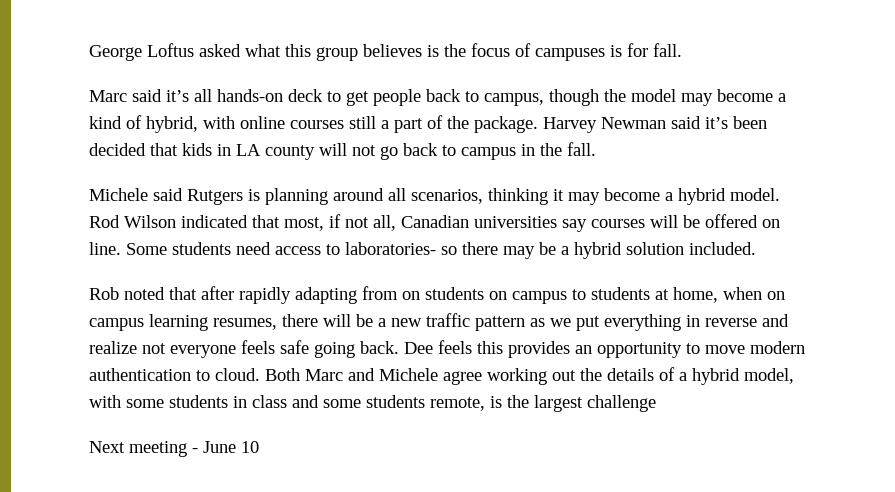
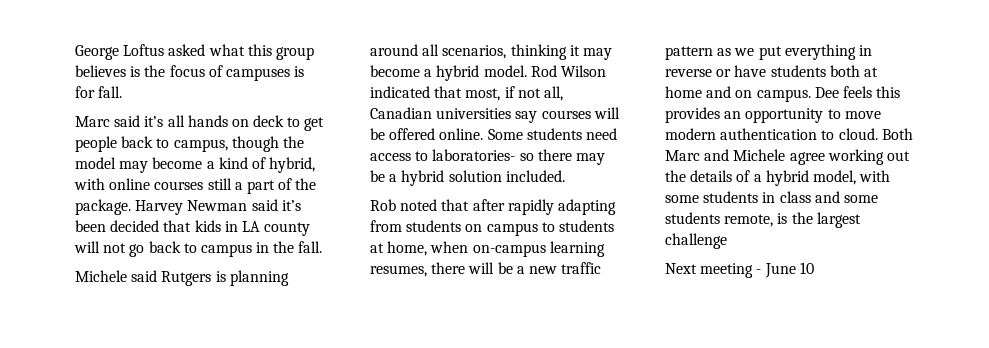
[217,89,283,102] hands-on -> [187,115,249,127] hands on
[762,219,780,228] [89,242,121,255] on line. -> [439,128,484,140] online.
[402,291,420,300] on -> (402, 226) none
[767,291,785,300] [89,318,144,331] on campus -> [472,244,546,257] on-campus
[762,314,789,327] [89,340,399,358] and realize not everyone feels safe going back. -> [716,65,878,77] [665,86,811,102] or have students both at home and on campus.

